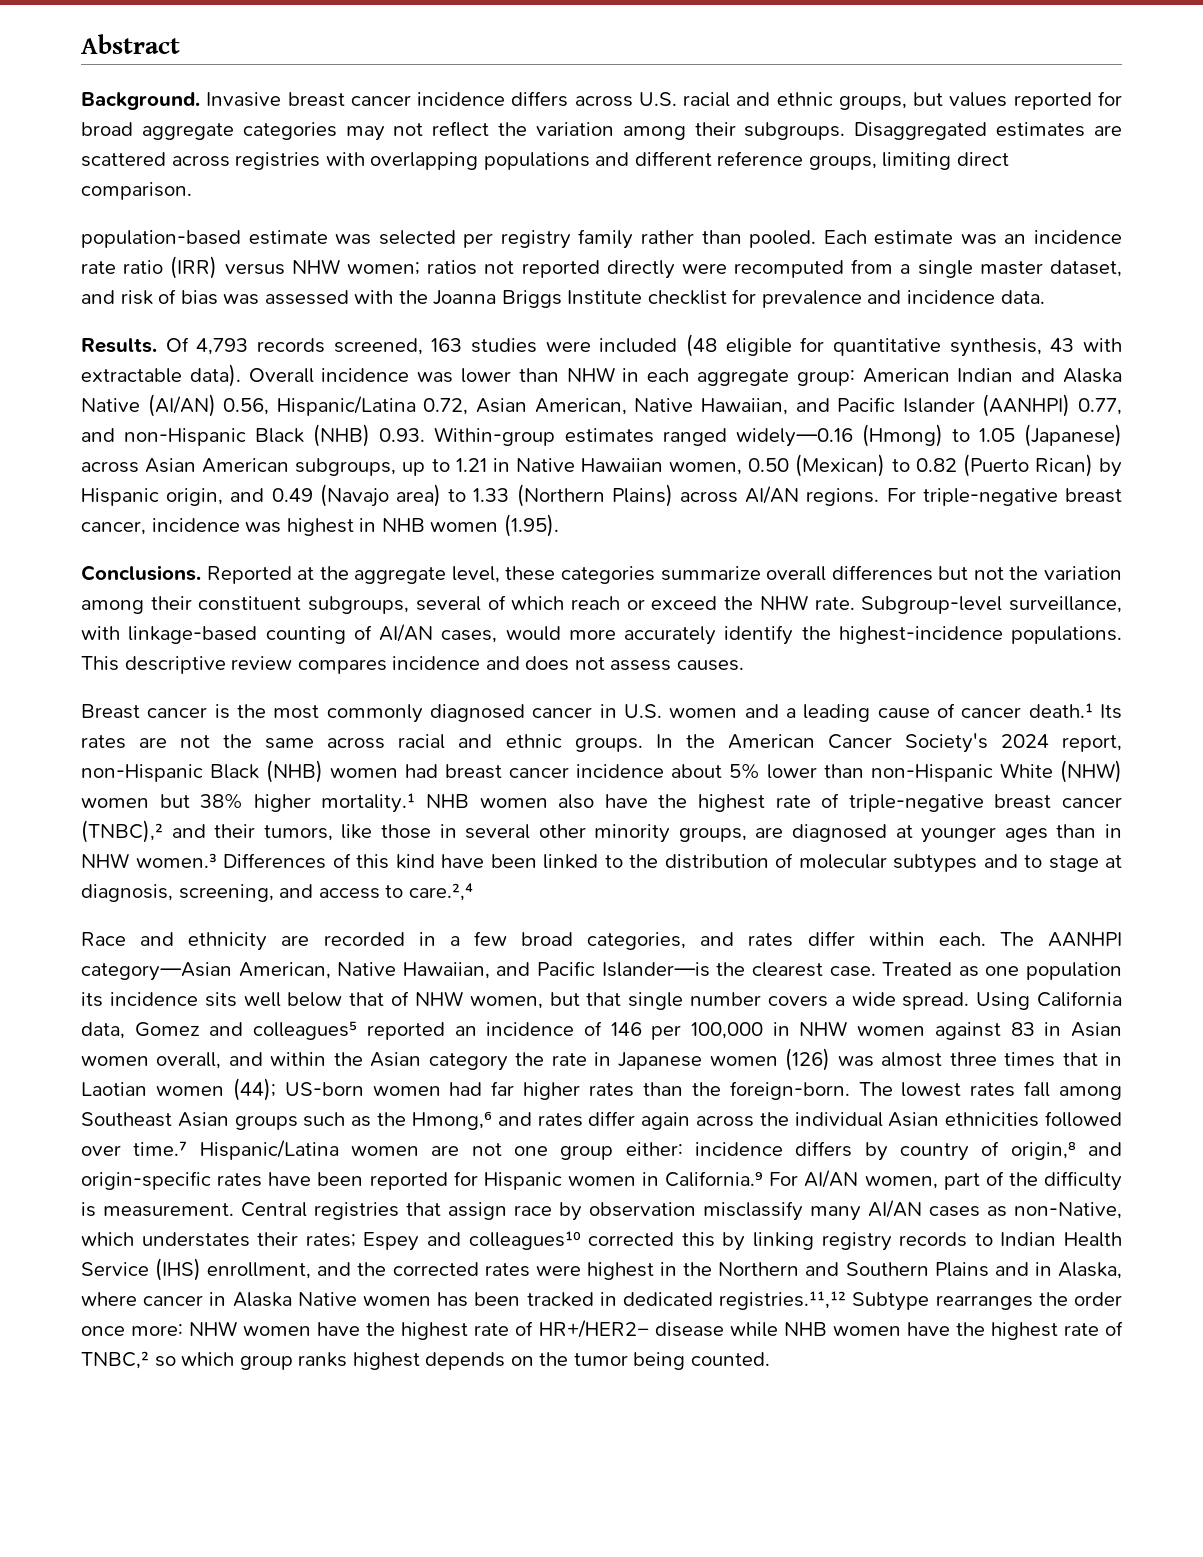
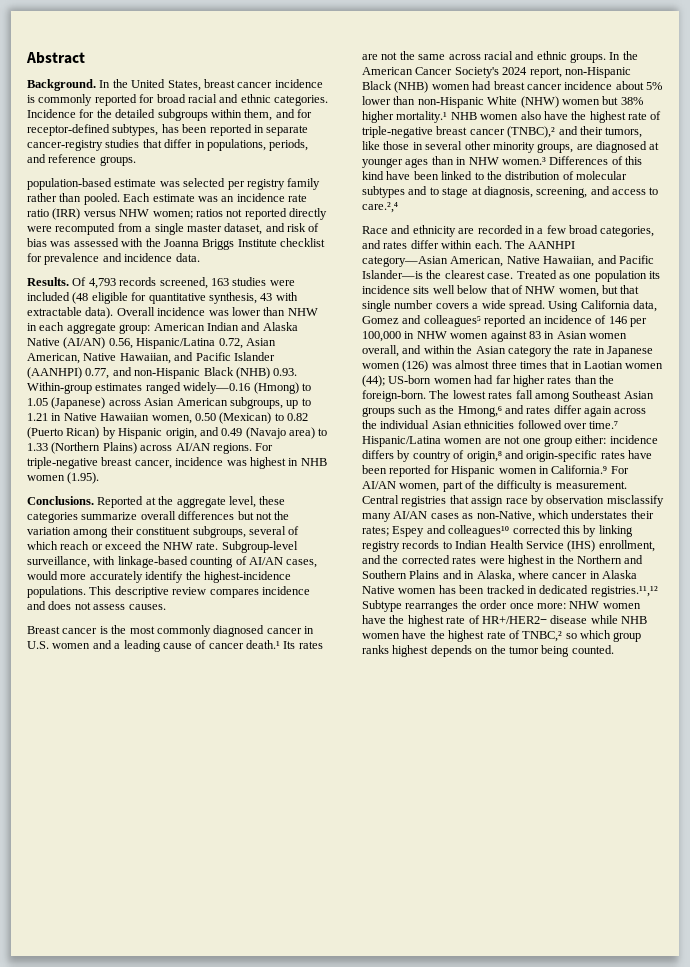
[206,91,1122,110] [81,121,1122,141] [81,151,1009,170] [81,182,192,200] Invasive breast cancer incidence differs across U.S. racial and ethnic groups, but values reported for broad aggregate categories may not reflect the variation among their subgroups. Disaggregated estimates are scattered across registries with overlapping populations and different reference groups, limiting direct comparison. -> [99,79,323,91] [27,94,328,106] [27,109,312,121] [27,124,309,136] [27,139,309,151] [27,154,136,166] In the United States, breast cancer incidence is commonly reported for broad racial and ethnic categories. Incidence for the detailed subgroups within them, and for receptor-defined subtypes, has been reported in separate cancer-registry studies that differ in populations, periods, and reference groups.

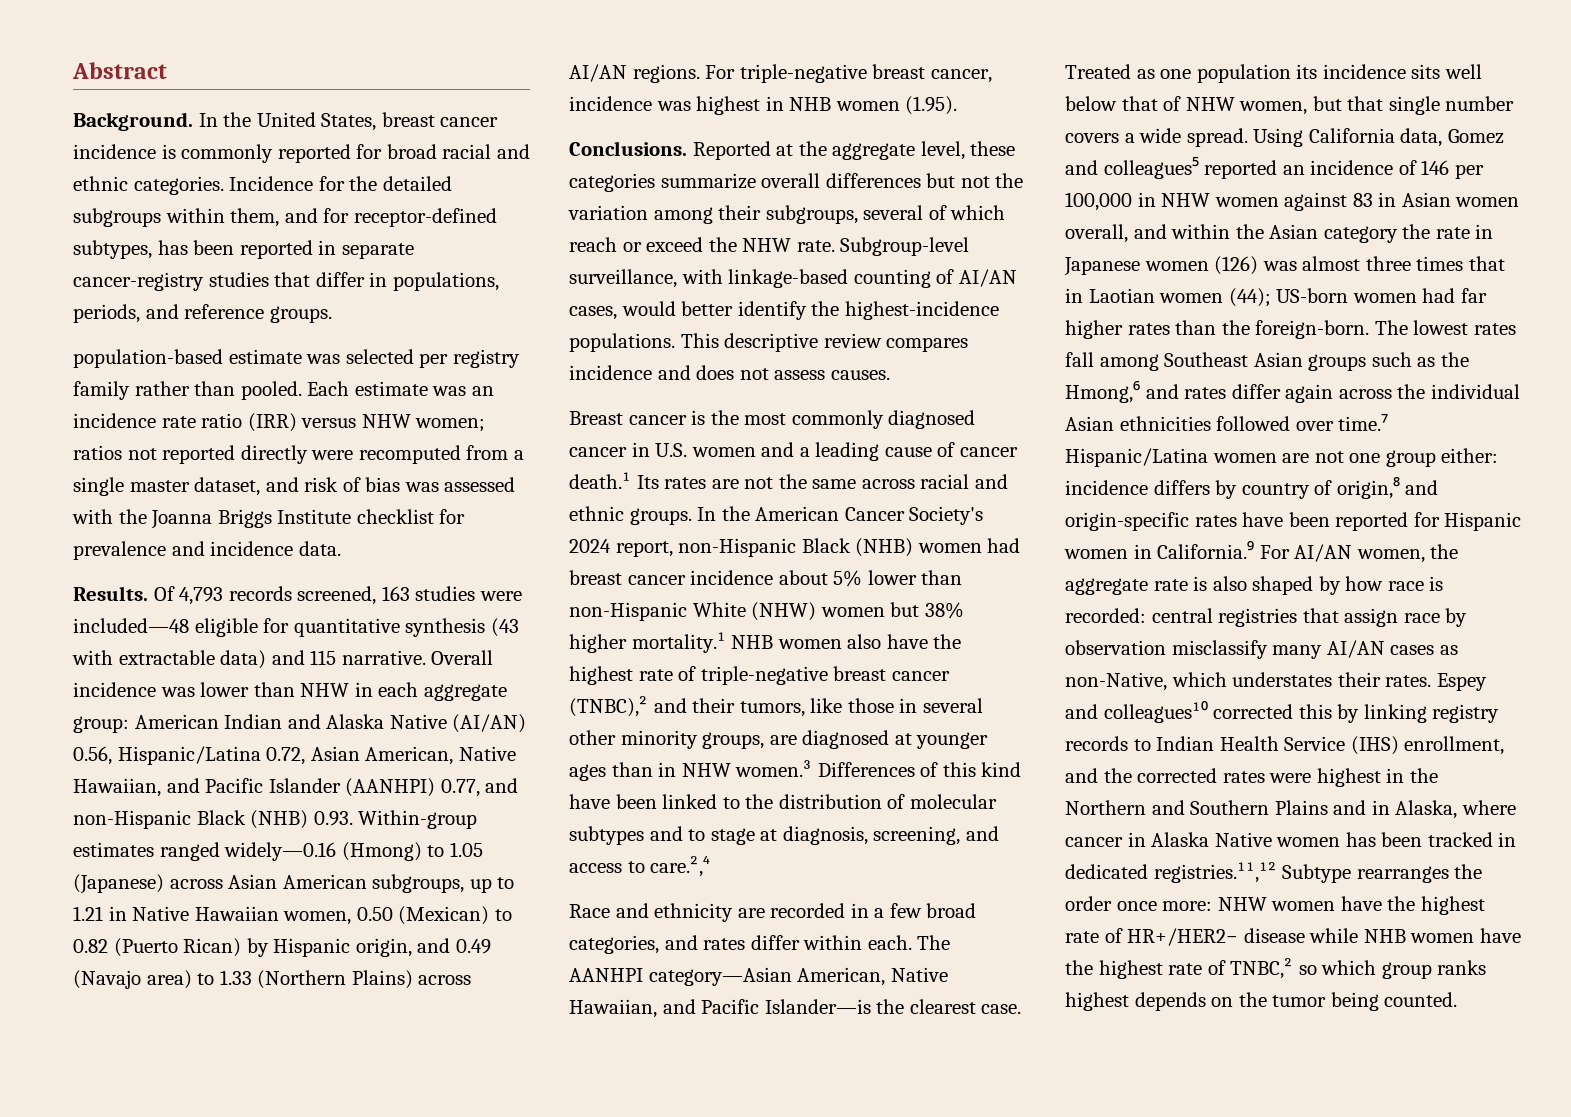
[27,292,89,304] included (48 -> [73,618,189,633] included—48
[208,292,298,304] [27,307,114,319] synthesis, 43 with extractable data). -> [405,618,519,637] [72,650,426,669] synthesis (43 with extractable data) and 115 narrative.
[136,527,191,535] constituent -> (762, 212) none
[60,571,143,583] more accurately -> [681,301,734,316] better
[442,480,627,492] [362,495,399,504] part of the difficulty is measurement. Central -> [1430,544,1459,559] [1065,576,1444,595] [1065,608,1213,623] the aggregate rate is also shaped by how race is recorded: central
[362,526,389,536] rates; -> [1385,675,1432,687] rates.

